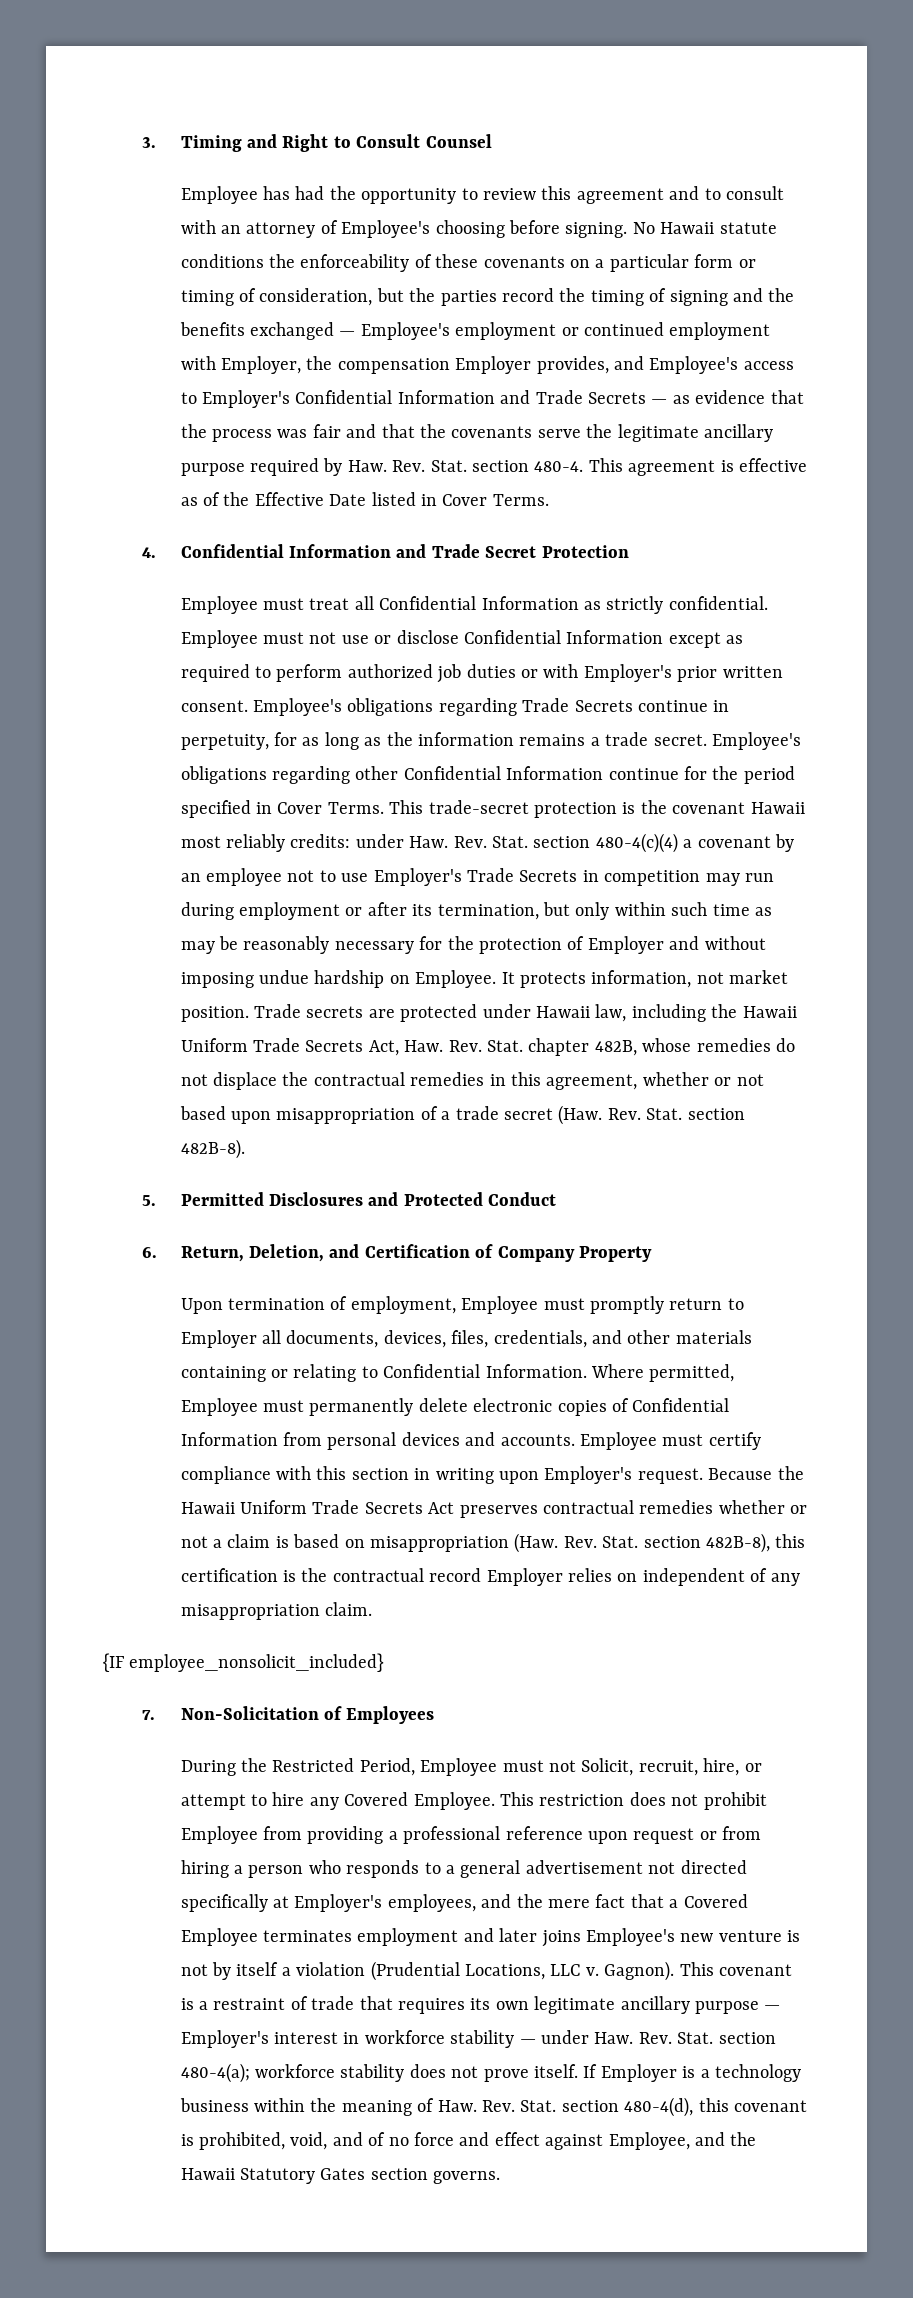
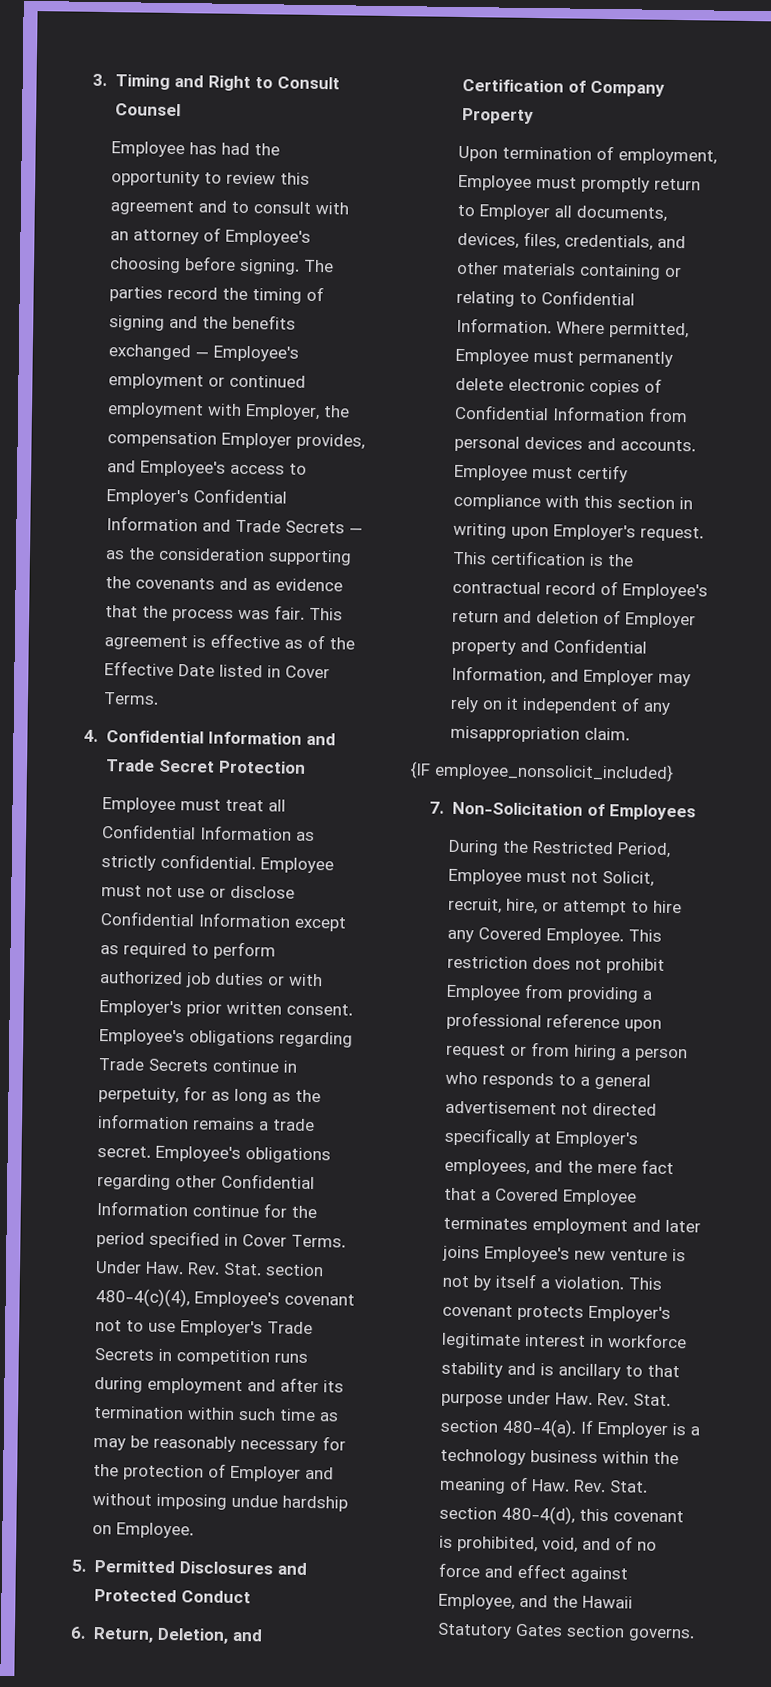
[632,222,777,234] [180,254,756,272] [180,288,436,306] No Hawaii statute conditions the enforceability of these covenants on a particular form or timing of consideration, but the -> [302,259,334,273] The
(690, 399) none -> [127,547,352,566] [104,576,271,591] the consideration supporting the covenants and as
[312,424,773,442] [180,458,584,476] fair and that the covenants serve the legitimate ancillary purpose required by Haw. Rev. Stat. section 480-4. -> [273,605,305,620] fair.
[389,800,805,818] [180,833,794,853] [180,868,282,886] This trade-secret protection is the covenant Hawaii most reliably credits: under Haw. Rev. Stat. section 480-4(c)(4) a covenant by an employee -> [94,1260,324,1277] [94,1287,355,1308] Under Haw. Rev. Stat. section 480-4(c)(4), Employee's covenant
[705,873,774,886] may run -> [273,1353,308,1363] runs
[345,907,363,916] or -> [246,1379,276,1392] and
[437,902,610,920] termination, but only -> [92,1405,184,1420] termination
[501,970,789,988] [180,1004,797,1022] [180,1038,795,1056] [180,1072,764,1090] [179,1105,745,1125] [180,1139,245,1159] It protects information, not market position. Trade secrets are protected under Hawaii law, including the Hawaii Uniform Trade Secrets Act, Haw. Rev. Stat. chapter 482B, whose remedies do not displace the contractual remedies in this agreement, whether or not based upon misappropriation of a trade secret (Haw. Rev. Stat. section 482B-8). -> (194, 1530) none
[708,1466,804,1480] [180,1500,808,1518] [180,1533,806,1553] Because the Hawaii Uniform Trade Secrets Act preserves contractual remedies whether or not a claim is based on misappropriation (Haw. Rev. Stat. section 482B-8), this -> [451,551,487,565] This
[486,1568,638,1586] Employer relies on -> [599,580,708,600] [451,610,696,629] [450,638,647,655] [450,665,691,687] [449,696,519,713] of Employee's return and deletion of Employer property and Confidential Information, and Employer may rely on it
[296,1961,792,1981] [180,1996,781,2014] [180,2030,776,2048] [180,2063,578,2083] violation (Prudential Locations, LLC v. Gagnon). This covenant is a restraint of trade that requires its own legitimate ancillary purpose — Employer's interest in workforce stability — under Haw. Rev. Stat. section 480-4(a); workforce stability does not prove itself. -> [553,1276,662,1290] [441,1304,671,1323] [440,1332,687,1349] [440,1361,680,1380] [440,1391,671,1407] [439,1418,576,1438] violation. This covenant protects Employer's legitimate interest in workforce stability and is ancillary to that purpose under Haw. Rev. Stat. section 480-4(a).

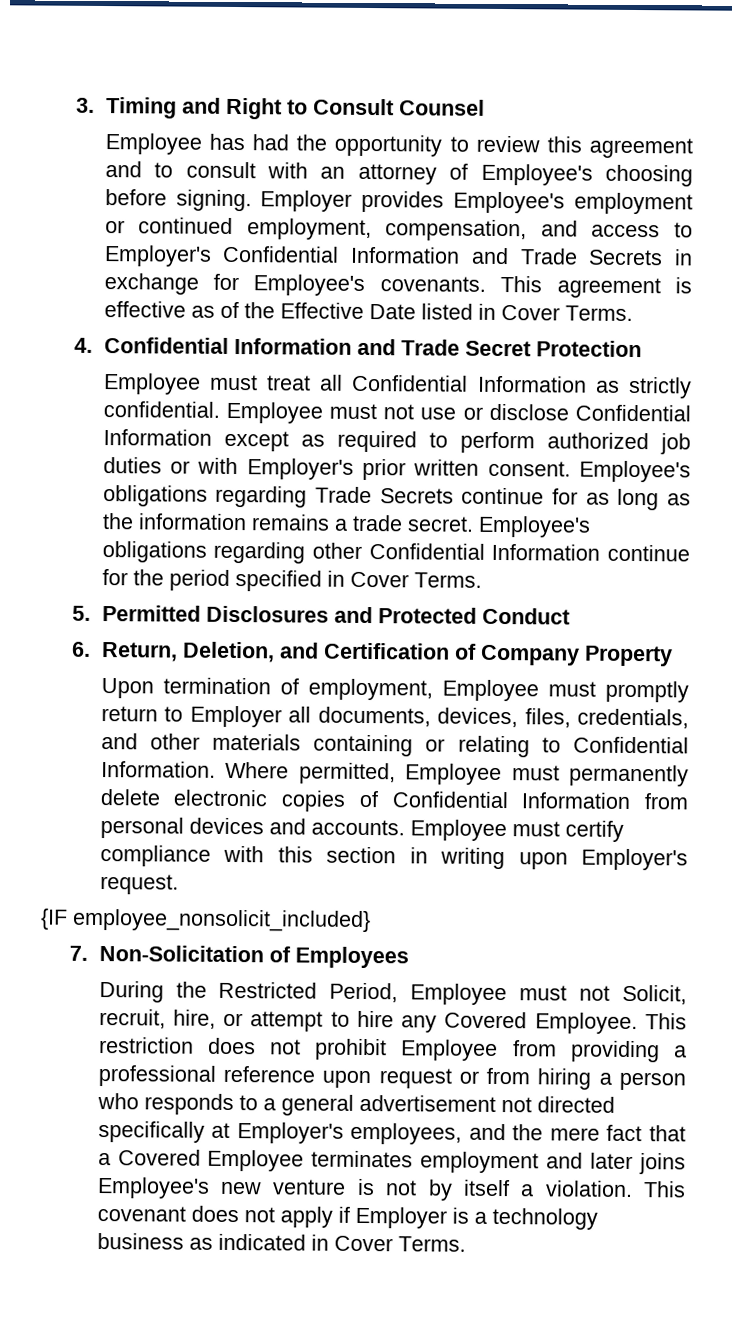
[302,259,334,273] [108,286,324,304] [108,314,296,331] [107,344,299,362] [107,373,306,390] [106,402,350,421] [106,431,365,450] [106,460,226,477] The parties record the timing of signing and the benefits exchanged — Employee's employment or continued employment with Employer, the compensation Employer provides, and Employee's -> [260,190,693,215] [104,217,578,242] Employer provides Employee's employment or continued employment, compensation, and
[348,527,363,534] [104,547,352,566] [104,576,343,592] [104,605,305,622] — as the consideration supporting the covenants and as evidence that the process was fair. -> [674,249,693,266] [103,273,486,296] in exchange for Employee's covenants.
[282,1060,297,1073] [97,1087,179,1104] in perpetuity, -> (545, 496) none
[94,1260,324,1277] [94,1287,355,1308] [94,1319,313,1337] [93,1347,308,1366] [93,1376,344,1395] [92,1405,339,1422] [92,1435,346,1454] [92,1463,334,1482] [91,1492,348,1512] [91,1522,194,1539] Under Haw. Rev. Stat. section 480-4(c)(4), Employee's covenant not to use Employer's Trade Secrets in competition runs during employment and after its termination within such time as may be reasonably necessary for the protection of Employer and without imposing undue hardship on Employee. -> (482, 580) none
[451,550,634,567] [451,580,708,600] [451,610,696,629] [450,638,647,655] [450,665,691,687] [449,696,670,715] [449,725,630,743] This certification is the contractual record of Employee's return and deletion of Employer property and Confidential Information, and Employer may rely on it independent of any misappropriation claim. -> (179, 884) none
[516,1305,671,1323] [440,1332,687,1349] [440,1361,680,1380] [440,1391,671,1407] [439,1418,593,1438] protects Employer's legitimate interest in workforce stability and is ancillary to that purpose under Haw. Rev. Stat. section 480-4(a). If -> [190,1205,350,1228] does not apply if
[601,1451,679,1465] [438,1476,648,1494] [438,1505,684,1525] [438,1535,657,1553] [437,1562,628,1583] [437,1593,633,1610] [436,1622,695,1642] within the meaning of Haw. Rev. Stat. section 480-4(d), this covenant is prohibited, void, and of no force and effect against Employee, and the Hawaii Statutory Gates section governs. -> [188,1233,466,1252] as indicated in Cover Terms.

